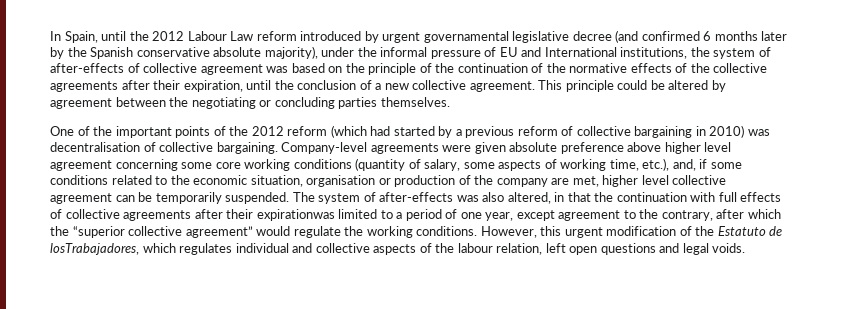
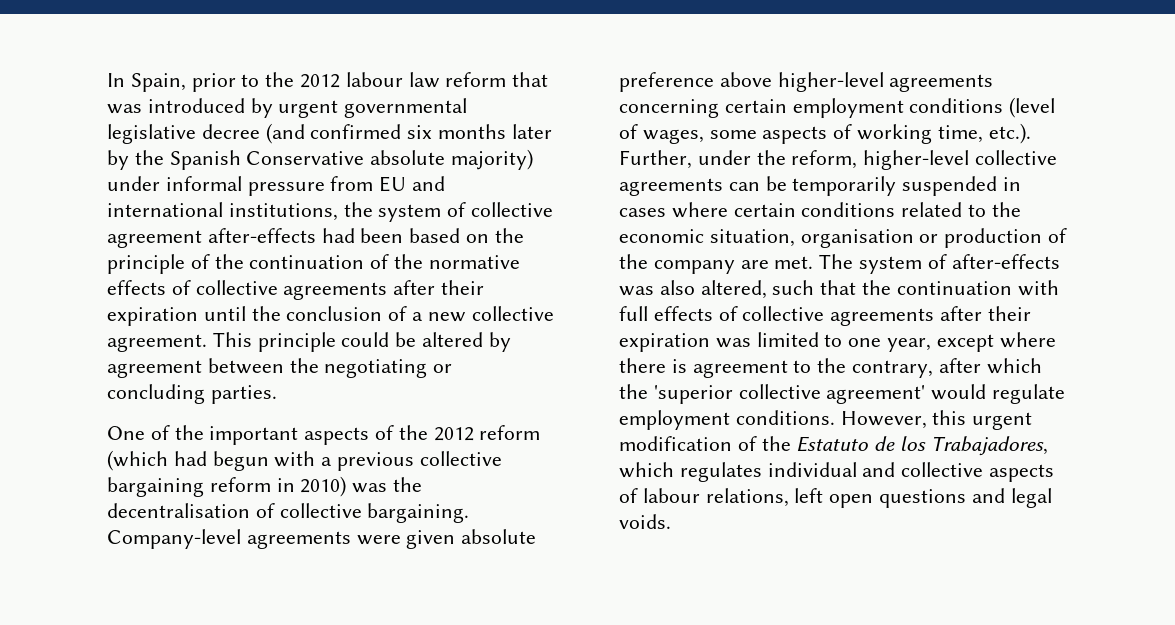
[101,31,297,41] until the 2012 Labour Law reform -> [191,72,549,92] [107,104,142,114] prior to the 2012 labour law reform that was
[423,31,509,43] governamental -> [344,98,468,118] governmental
[703,31,712,41] 6 -> [407,125,433,139] six
[136,46,377,59] conservative absolute majority), under the -> [246,149,534,170] [107,176,160,191] Conservative absolute majority) under
[484,47,497,57] of -> [330,176,374,191] from
[544,47,617,57] International -> [107,202,223,217] international
[50,63,289,75] after-effects of collective agreement was -> [471,202,554,217] [107,228,404,248] collective agreement after-effects had been
[690,63,768,73] [50,80,243,92] the collective agreements after their expiration, -> [195,280,485,300] [107,307,198,326] collective agreements after their expiration
[338,97,450,109] parties themselves. -> [210,385,277,404] parties.
[175,126,211,138] points -> [304,427,370,445] aspects
[393,126,574,138] started by a previous reform of -> [212,451,415,471] begun with a previous
(693, 132) none -> [209,477,271,492] reform
(770, 132) none -> [393,477,423,492] the
[664,142,732,154] [50,158,461,171] higher level agreement concerning some core working conditions (quantity of salary, -> [777,72,994,92] [619,97,1056,118] [619,124,704,144] higher-level agreements concerning certain employment conditions (level of wages,
[642,158,742,171] etc.), and, if some -> [988,123,1031,144] [619,150,1058,170] [619,176,1022,196] [619,202,796,218] etc.). Further, under the reform, higher-level collective agreements can be temporarily suspended in cases where certain
[572,175,727,187] [50,192,290,204] met, higher level collective agreement can be temporarily suspended. -> [774,256,814,269] met.
[554,192,565,202] in -> [772,280,815,295] such
[256,209,555,221] expirationwas limited to a period of one year, except -> [619,332,1056,352] [619,358,687,373] expiration was limited to one year, except where there is
[72,226,413,238] “superior collective agreement” would regulate the working -> [653,384,1066,404] [619,410,730,430] 'superior collective agreement' would regulate employment
[50,243,139,255] losTrabajadores, -> [900,436,1048,456] los Trabajadores,
[435,243,543,255] the labour relation, -> [642,488,789,507] labour relations,

